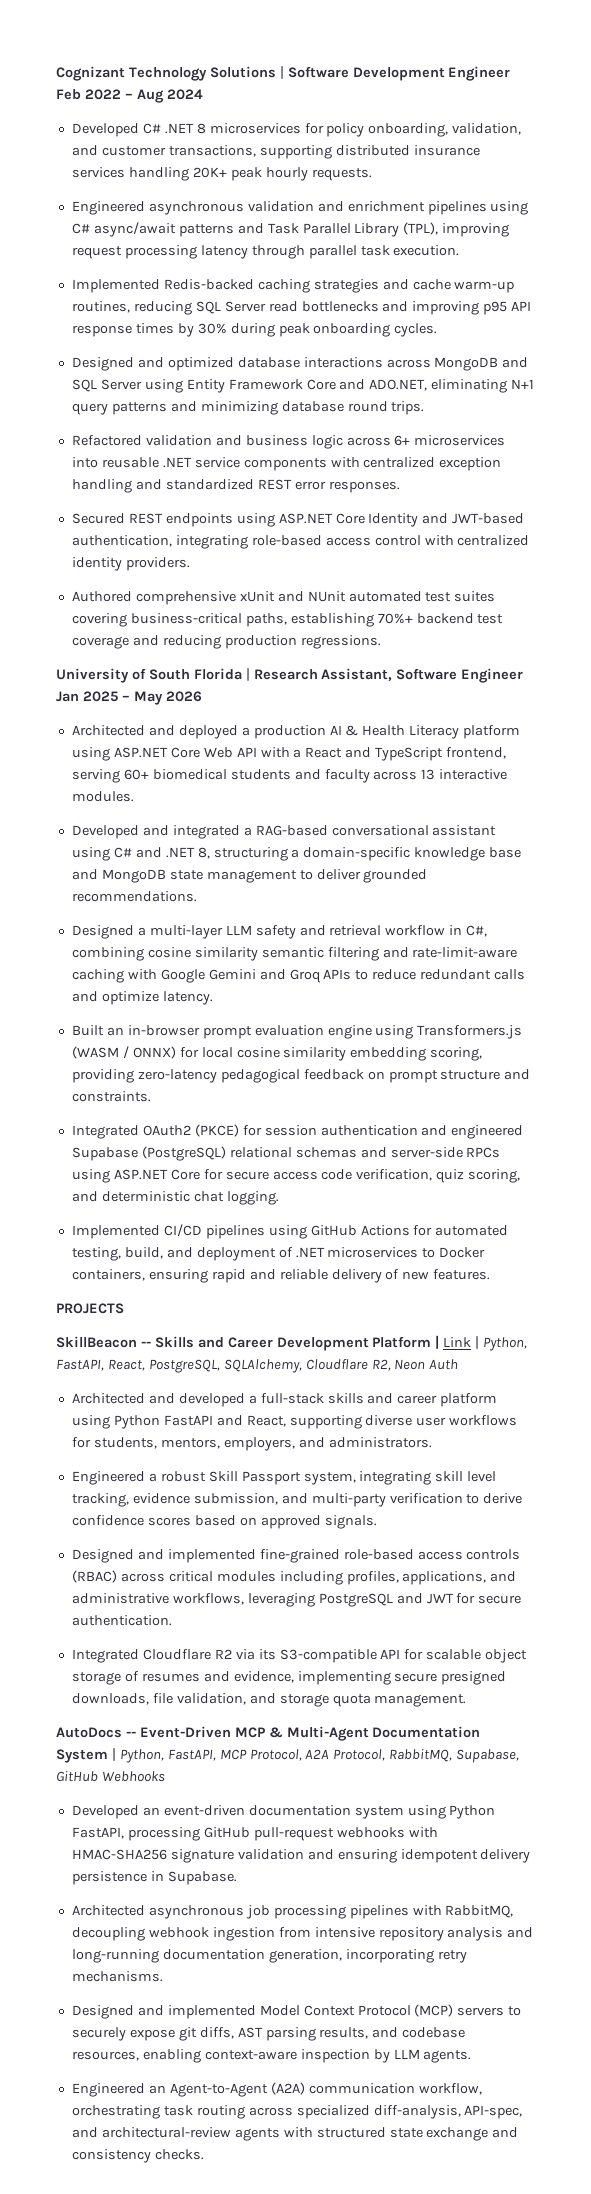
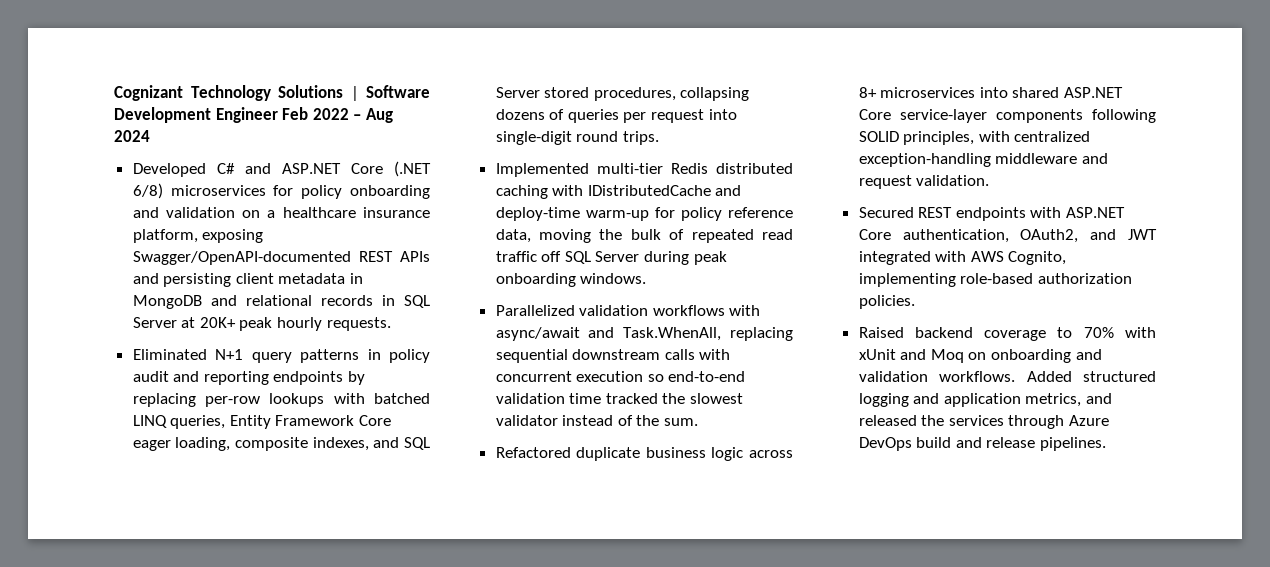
[164,123,522,137] [71,145,480,159] [71,167,372,181] [71,201,529,215] [71,222,510,237] [71,245,460,259] [71,279,515,293] [71,301,532,315] [71,323,438,337] [71,357,529,371] [71,379,535,393] [71,401,425,415] .NET 8 microservices for policy onboarding, validation, and customer transactions, supporting distributed insurance services handling 20K+ peak hourly requests. // Engineered asynchronous validation and enrichment pipelines using C# async/await patterns and Task Parallel Library (TPL), improving request processing latency through parallel task execution. // Implemented Redis-backed caching strategies and cache warm-up routines, reducing SQL Server read bottlenecks and improving p95 API response times by 30% during peak onboarding cycles. // Designed and optimized database interactions across MongoDB and SQL Server using Entity Framework Core and ADO.NET, eliminating N+1 query patterns and minimizing database round trips. -> [244,161,432,177] [132,183,430,199] [132,207,430,218] [132,229,264,243] [132,251,430,265] [132,273,364,287] [132,295,430,309] [132,317,391,331] [132,349,431,363] [132,371,366,385] [132,393,430,407] [132,415,392,429] [132,437,431,451] [495,87,750,101] [495,109,737,123] [495,131,659,145] [495,163,793,177] [495,185,742,199] [495,207,793,221] [495,229,793,243] [495,251,727,265] [495,273,647,287] [495,305,761,316] [495,327,793,341] [495,349,731,363] [495,371,746,382] [495,393,744,404] [495,415,699,426] and ASP.NET Core (.NET 6/8) microservices for policy onboarding and validation on a healthcare insurance platform, exposing Swagger/OpenAPI-documented REST APIs and persisting client metadata in MongoDB and relational records in SQL Server at 20K+ peak hourly requests. // Eliminated N+1 query patterns in policy audit and reporting endpoints by replacing per-row lookups with batched LINQ queries, Entity Framework Core eager loading, composite indexes, and SQL Server stored procedures, collapsing dozens of queries per request into single-digit round trips. // Implemented multi-tier Redis distributed caching with IDistributedCache and deploy-time warm-up for policy reference data, moving the bulk of repeated read traffic off SQL Server during peak onboarding windows. // Parallelized validation workflows with async/await and Task.WhenAll, replacing sequential downstream calls with concurrent execution so end-to-end validation time tracked the slowest validator instead of the sum.
[145,435,242,446] validation and -> [576,447,641,461] duplicate
[394,435,411,446] 6+ -> [858,87,877,98] 8+
[101,457,502,471] [71,479,400,493] reusable .NET service components with centralized exception handling and standardized REST error responses. -> [1012,87,1124,98] [858,109,1156,123] [858,131,1091,145] [858,153,1108,167] [858,175,990,189] shared ASP.NET Core service-layer components following SOLID principles, with centralized exception-handling middleware and request validation.
[236,513,525,527] [71,535,530,549] [71,557,190,571] [71,591,496,605] [71,613,504,627] [71,635,381,649] [56,668,524,683] [56,691,202,705] [71,725,521,739] [71,747,507,761] [71,769,508,783] [71,791,134,802] [71,825,497,839] [71,847,522,861] [71,869,428,883] [71,891,197,902] [71,925,488,939] [71,947,518,961] [71,969,526,983] [71,991,213,1005] [71,1025,523,1039] [71,1046,483,1061] [71,1069,531,1083] [71,1091,151,1102] [71,1124,524,1139] [71,1146,501,1161] [71,1169,521,1183] [71,1191,279,1205] [71,1224,509,1239] [71,1247,486,1261] [71,1269,491,1283] [56,1303,124,1314] [56,1335,528,1351] [56,1359,459,1373] [71,1393,498,1407] [71,1415,518,1429] [71,1437,432,1451] [71,1471,497,1485] [71,1493,523,1507] [71,1515,377,1529] [71,1549,521,1563] [71,1570,517,1585] [71,1593,522,1607] [71,1615,172,1626] [71,1649,528,1663] [71,1671,507,1685] [71,1693,467,1707] [56,1726,481,1741] [56,1748,520,1763] [56,1771,165,1782] [71,1805,496,1819] [71,1827,438,1841] [71,1849,531,1863] [71,1871,237,1885] [71,1905,514,1919] [71,1927,534,1941] [71,1949,467,1963] [71,1971,163,1982] [71,2004,522,2019] [71,2027,466,2041] [71,2049,472,2063] [71,2082,482,2097] [71,2105,523,2119] [71,2127,519,2141] [71,2149,204,2163] using ASP.NET Core Identity and JWT-based authentication, integrating role-based access control with centralized identity providers. // Authored comprehensive xUnit and NUnit automated test suites covering business-critical paths, establishing 70%+ backend test coverage and reducing production regressions. // University of South Florida | Research Assistant, Software Engineer Jan 2025 – May 2026 // Architected and deployed a production AI & Health Literacy platform using ASP.NET Core Web API with a React and TypeScript frontend, serving 60+ biomedical students and faculty across 13 interactive modules. // Developed and integrated a RAG-based conversational assistant using C# and .NET 8, structuring a domain-specific knowledge base and MongoDB state management to deliver grounded recommendations. // Designed a multi-layer LLM safety and retrieval workflow in C#, combining cosine similarity semantic filtering and rate-limit-aware caching with Google Gemini and Groq APIs to reduce redundant calls and optimize latency. // Built an in-browser prompt evaluation engine using Transformers.js (WASM / ONNX) for local cosine similarity embedding scoring, providing zero-latency pedagogical feedback on prompt structure and constraints. // Integrated OAuth2 (PKCE) for session authentication and engineered Supabase (PostgreSQL) relational schemas and server-side RPCs using ASP.NET Core for secure access code verification, quiz scoring, and deterministic chat logging. // Implemented CI/CD pipelines using GitHub Actions for automated testing, build, and deployment of .NET microservices to Docker containers, ensuring rapid and reliable delivery of new features. // PROJECTS // SkillBeacon -- Skills and Career Development Platform | Link | Python, FastAPI, React, PostgreSQL, SQLAlchemy, Cloudflare R2, Neon Auth // Architected and developed a full-stack skills and career platform using Python FastAPI and React, supporting diverse user workflows for students, mentors, employers, and administrators. // Engineered a robust Skill Passport system, integrating skill level tracking, evidence submission, and multi-party verification to derive confidence scores based on approved signals. // Designed and implemented fine-grained role-based access controls (RBAC) across critical modules including profiles, applications, and administrative workflows, leveraging PostgreSQL and JWT for secure authentication. // Integrated Cloudflare R2 via its S3-compatible API for scalable object storage of resumes and evidence, implementing secure presigned downloads, file validation, and storage quota management. // AutoDocs -- Event-Driven MCP & Multi-Agent Documentation System | Python, FastAPI, MCP Protocol, A2A Protocol, RabbitMQ, Supabase, GitHub Webhooks // Developed an event-driven documentation system using Python FastAPI, processing GitHub pull-request webhooks with HMAC-SHA256 signature validation and ensuring idempotent delivery persistence in Supabase. // Architected asynchronous job processing pipelines with RabbitMQ, decoupling webhook ingestion from intensive repository analysis and long-running documentation generation, incorporating retry mechanisms. // Designed and implemented Model Context Protocol (MCP) servers to securely expose git diffs, AST parsing results, and codebase resources, enabling context-aware inspection by LLM agents. // Engineered an Agent-to-Agent (A2A) communication workflow, orchestrating task routing across specialized diff-analysis, API-spec, and architectural-review agents with structured state exchange and consistency checks. -> [1030,207,1126,218] [858,229,1157,243] [858,251,1067,265] [858,273,1132,287] [858,295,915,309] [858,327,1156,341] [858,349,1102,363] [858,371,1156,382] [858,393,1113,407] [858,415,1110,429] [858,437,1107,451] with ASP.NET Core authentication, OAuth2, and JWT integrated with AWS Cognito, implementing role-based authorization policies. // Raised backend coverage to 70% with xUnit and Moq on onboarding and validation workflows. Added structured logging and application metrics, and released the services through Azure DevOps build and release pipelines.

